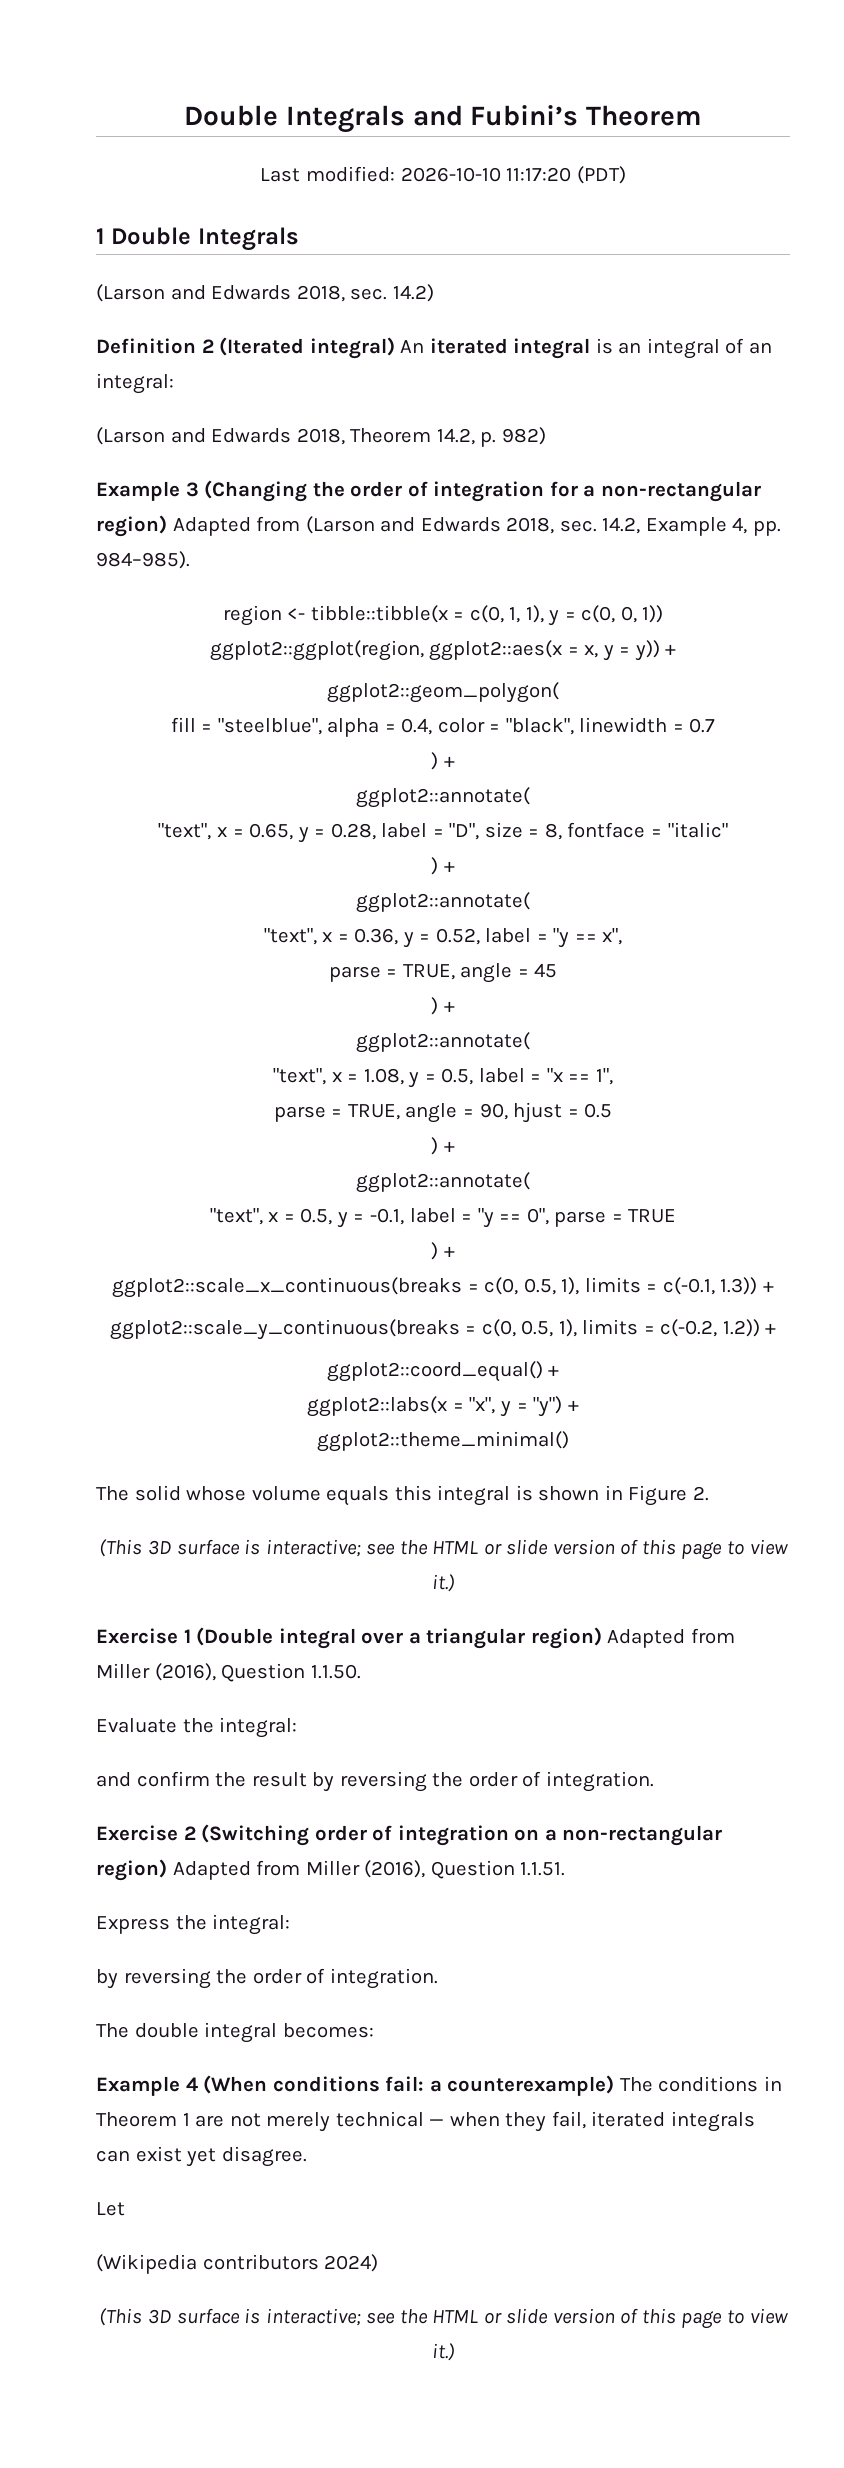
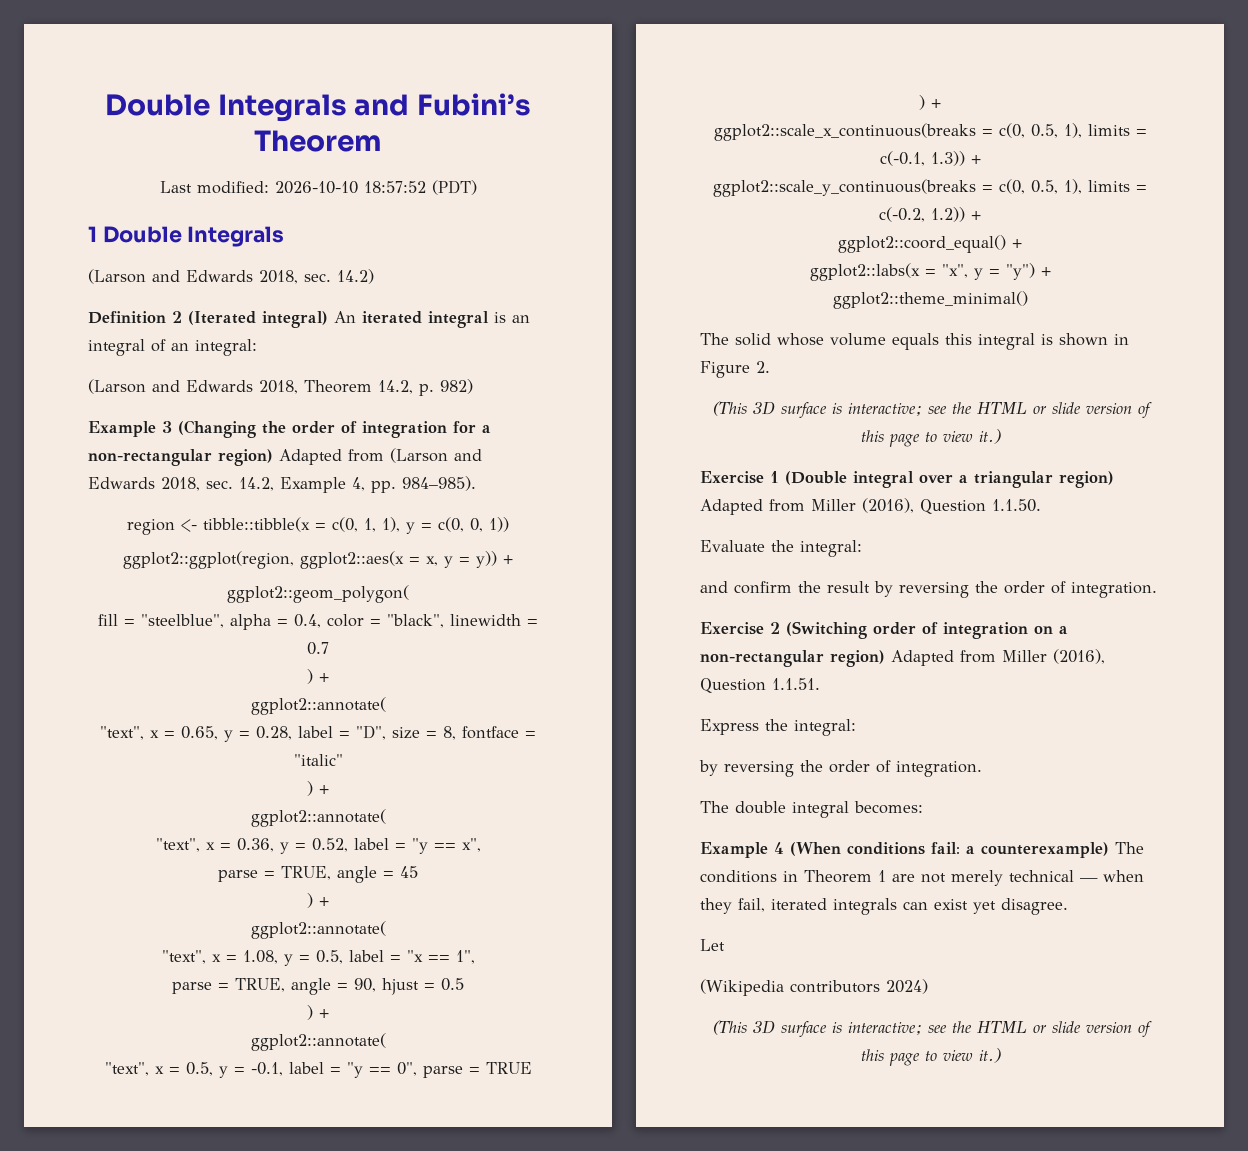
[506,167,572,182] 11:17:20 -> [363,181,426,193] 18:57:52

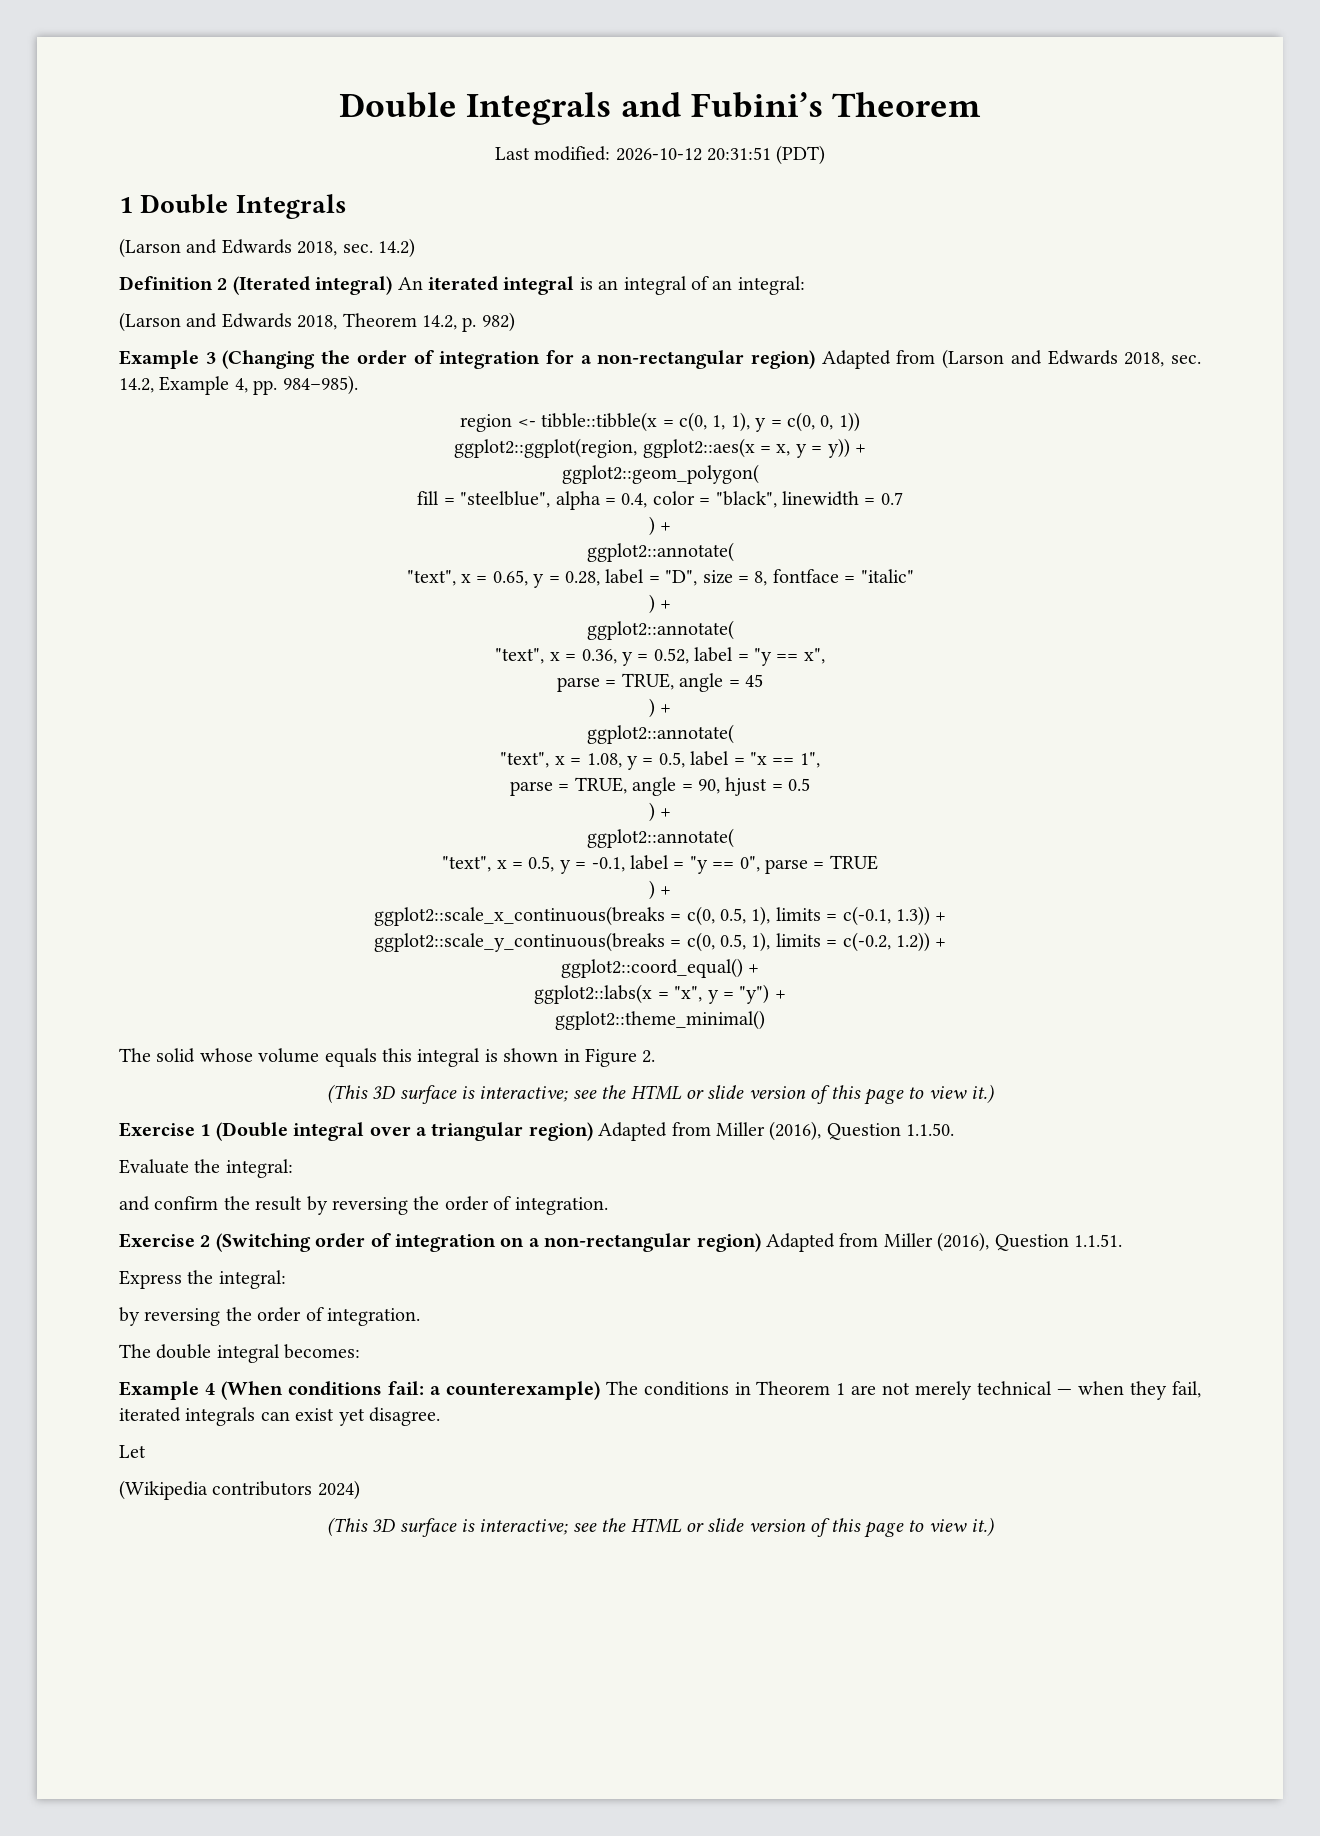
[274,181,426,194] 2026-10-10 18:57:52 -> [615,147,771,161] 2026-10-12 20:31:51

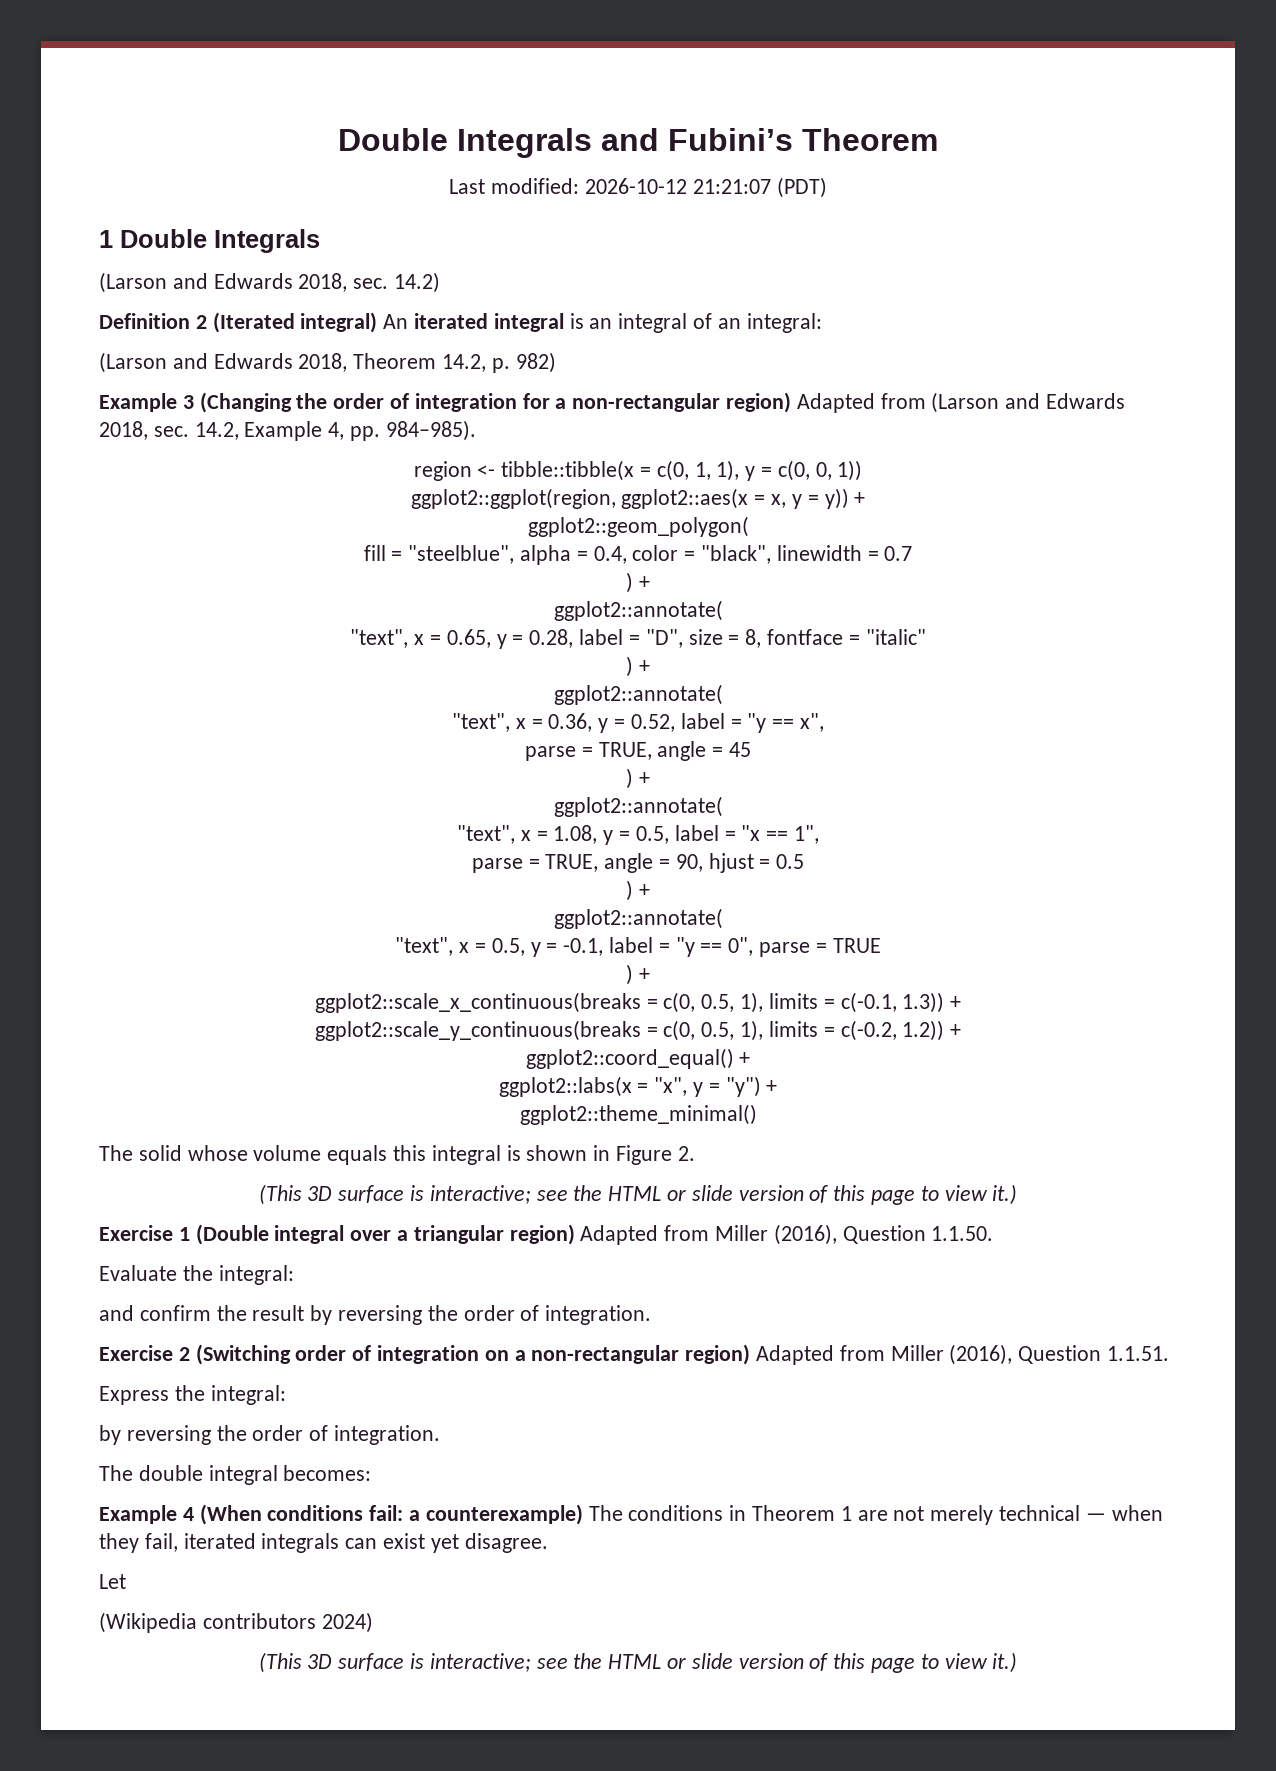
[706,147,771,161] 20:31:51 -> [692,179,771,194] 21:21:07

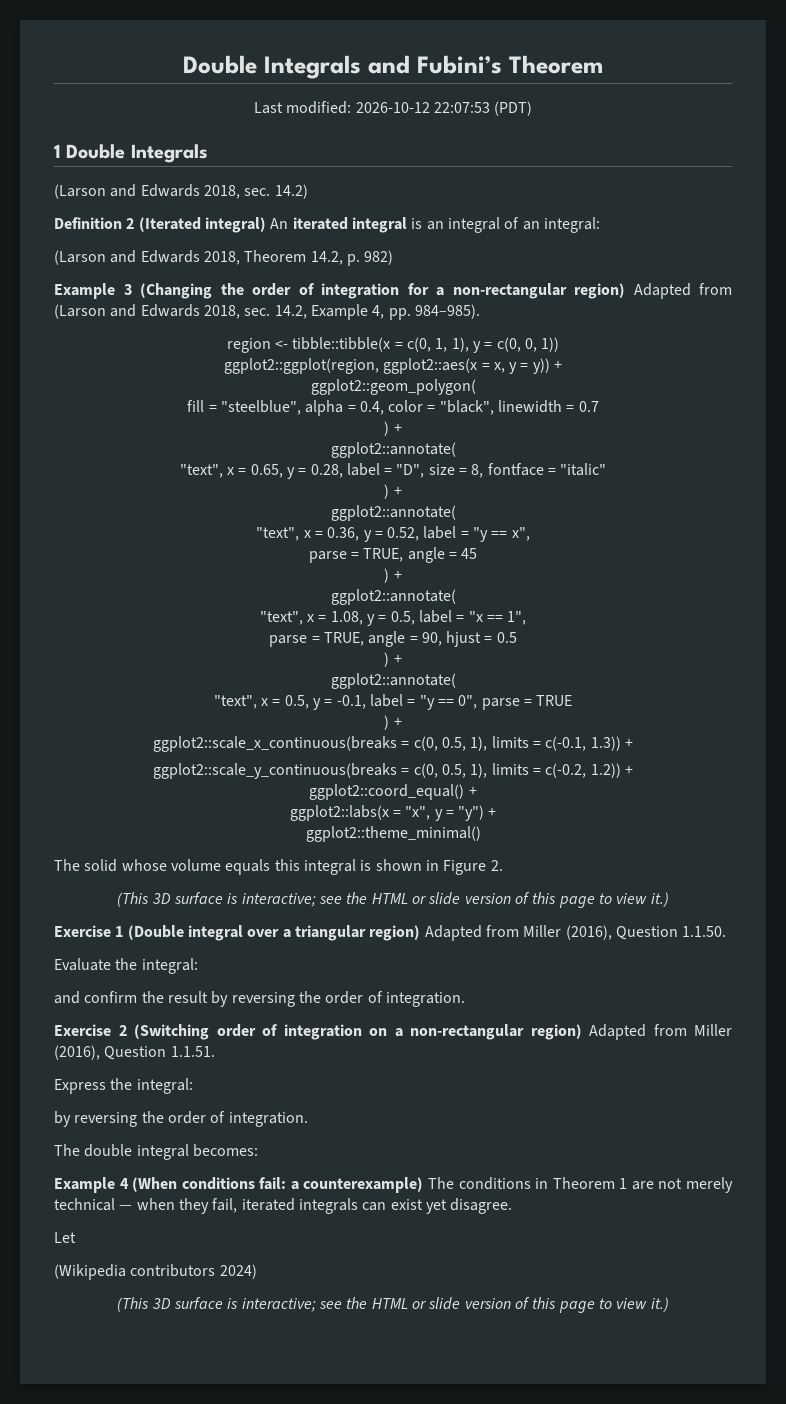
[692,179,771,194] 21:21:07 -> [433,102,490,113] 22:07:53

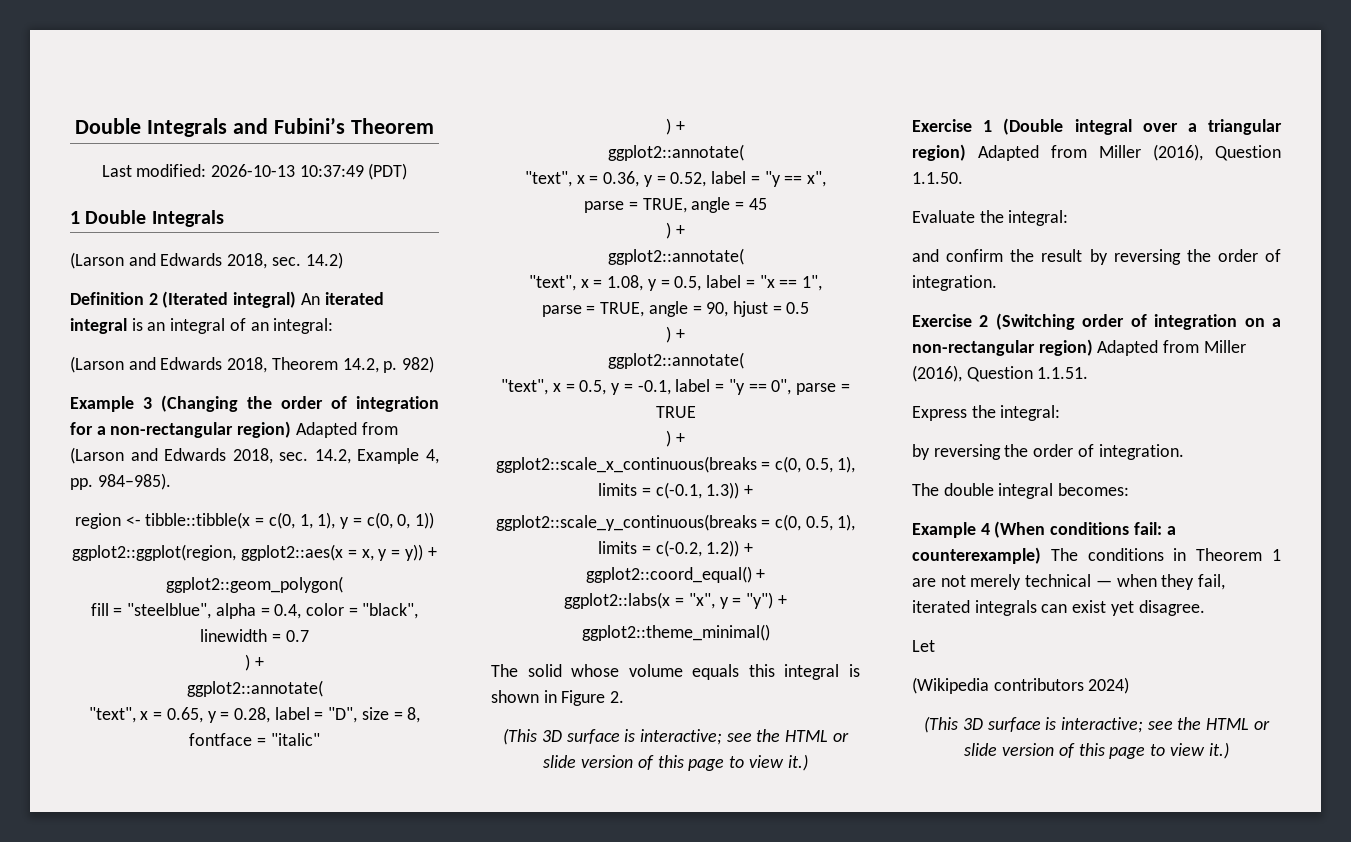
[355,102,490,113] 2026-10-12 22:07:53 -> [211,164,364,177] 2026-10-13 10:37:49

